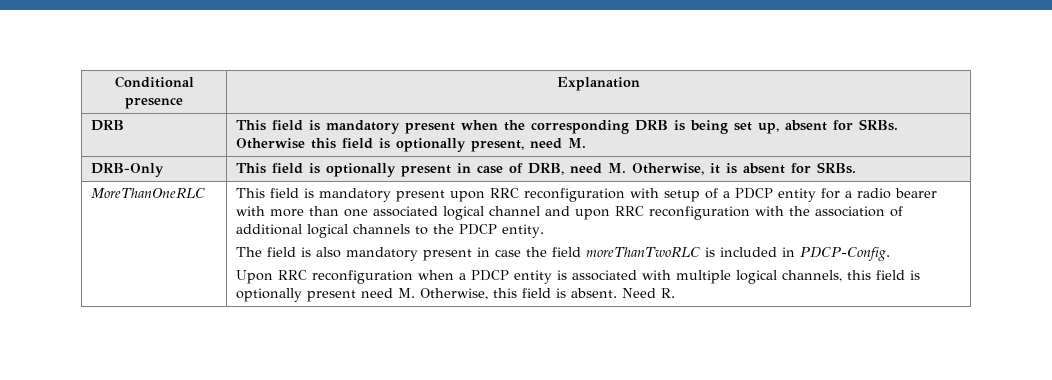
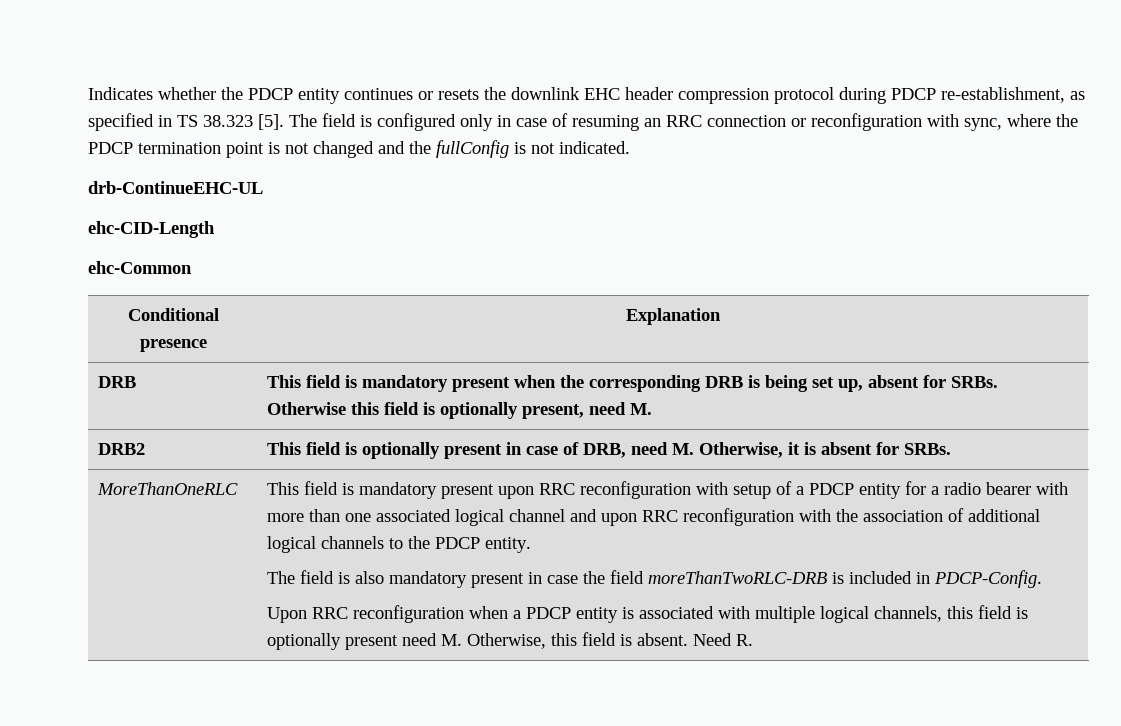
(114, 82) none -> [88,87,1085,104] [88,113,1078,131] [88,140,630,158] [88,181,263,194] [88,221,215,238] [88,261,192,274] Indicates whether the PDCP entity continues or resets the downlink EHC header compression protocol during PDCP re-establishment, as specified in TS 38.323 [5]. The field is configured only in case of resuming an RRC connection or reconfiguration with sync, where the PDCP termination point is not changed and the fullConfig is not indicated. // drb-ContinueEHC-UL // ehc-CID-Length // ehc-Common //
[91,163,165,177] DRB-Only -> [98,443,146,455] DRB2
[586,247,701,258] moreThanTwoRLC -> [648,571,828,584] moreThanTwoRLC-DRB

